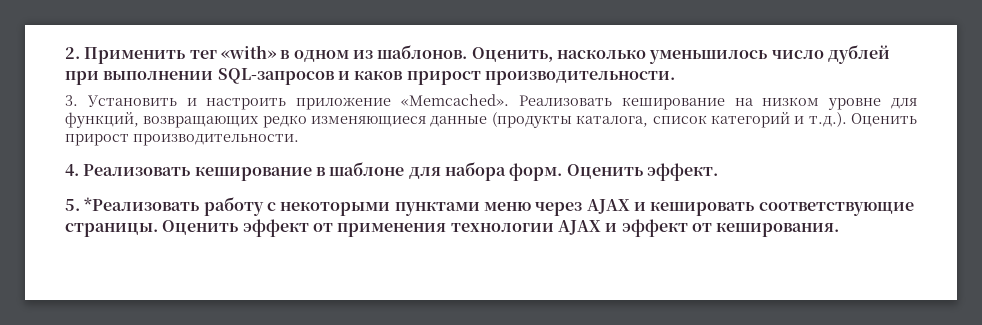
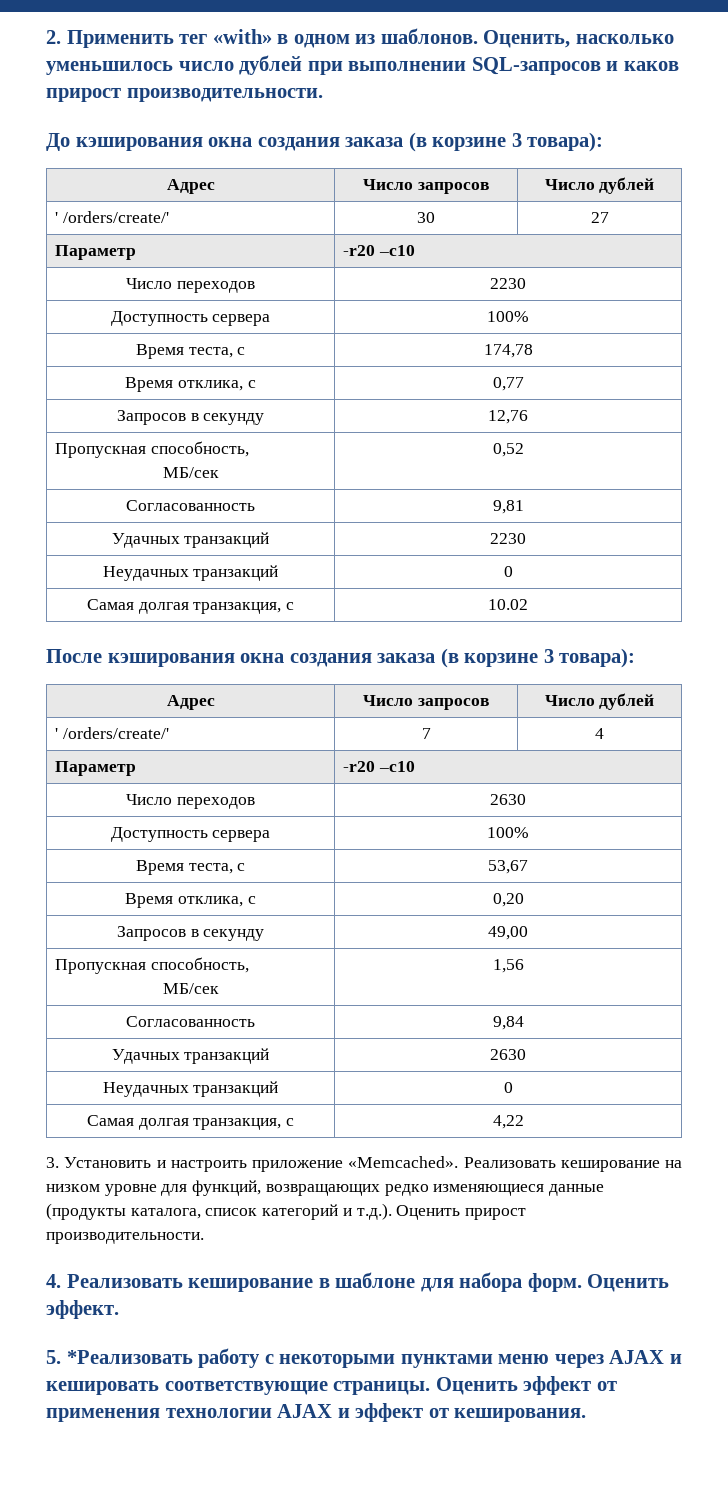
(675, 78) none -> [46,132,604,152] [166,179,215,194] [363,179,489,194] [544,177,655,194] [54,211,169,223] [417,212,435,223] [590,212,609,223] [54,245,136,260] [342,245,415,256] [126,278,255,293] [490,278,526,289] [110,311,271,326] [487,311,529,322] [135,344,246,359] [483,344,533,358] [125,377,256,392] [492,377,524,391] [116,410,265,425] [488,410,528,424] [54,441,249,458] [162,467,219,478] [492,443,524,457] [126,500,255,511] [492,500,524,514] [111,532,270,548] [490,533,526,544] [102,565,279,581] [503,566,513,577] [86,599,295,614] [488,599,528,610] [46,648,636,668] [166,695,215,710] [363,695,489,710] [544,693,655,710] [54,727,169,739] [421,728,431,739] [595,728,604,739] [54,761,136,776] [342,761,415,772] [126,794,255,809] [490,794,526,805] [110,827,271,842] [487,827,529,838] [135,860,246,875] [488,860,528,874] [125,893,256,908] [492,893,524,907] [116,926,265,941] [488,926,528,940] [54,957,249,974] [162,983,219,994] [492,959,524,973] [126,1016,255,1027] [492,1016,524,1030] [111,1048,270,1064] [490,1049,526,1060] [102,1081,279,1097] [503,1082,513,1093] [86,1115,295,1130] [492,1115,524,1129] // До кэширования окна создания заказа (в корзине 3 товара): // Адрес | Число запросов | Число дублей // ' /orders/create/' | 30 | 27 // Параметр | -r20 –c10 // Число переходов | 2230 // Доступность сервера | 100% // Время теста, с | 174,78 // Время отклика, с | 0,77 // Запросов в секунду | 12,76 // Пропускная способность, // МБ/сек | 0,52 // Согласованность | 9,81 // Удачных транзакций | 2230 // Неудачных транзакций | 0 // Самая долгая транзакция, с | 10.02 // После кэширования окна создания заказа (в корзине 3 товара): // Адрес | Число запросов | Число дублей // ' /orders/create/' | 7 | 4 // Параметр | -r20 –c10 // Число переходов | 2630 // Доступность сервера | 100% // Время теста, с | 53,67 // Время отклика, с | 0,20 // Запросов в секунду | 49,00 // Пропускная способность, // МБ/сек | 1,56 // Согласованность | 9,84 // Удачных транзакций | 2630 // Неудачных транзакций | 0 // Самая долгая транзакция, с | 4,22

